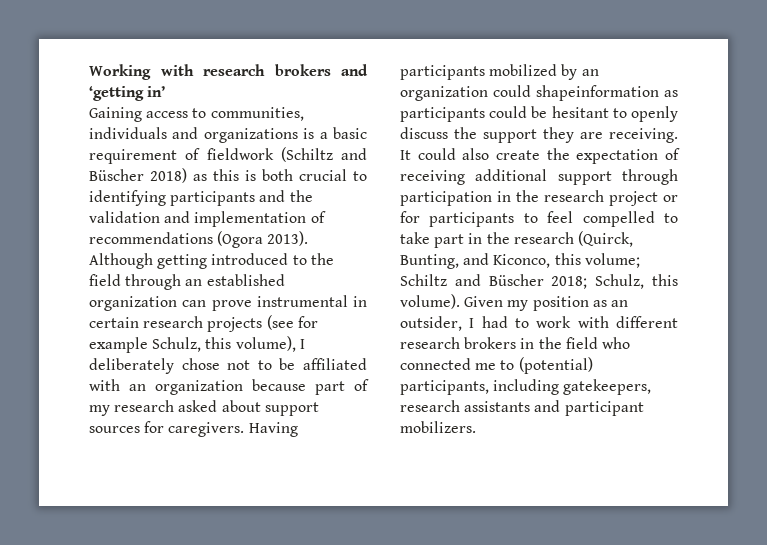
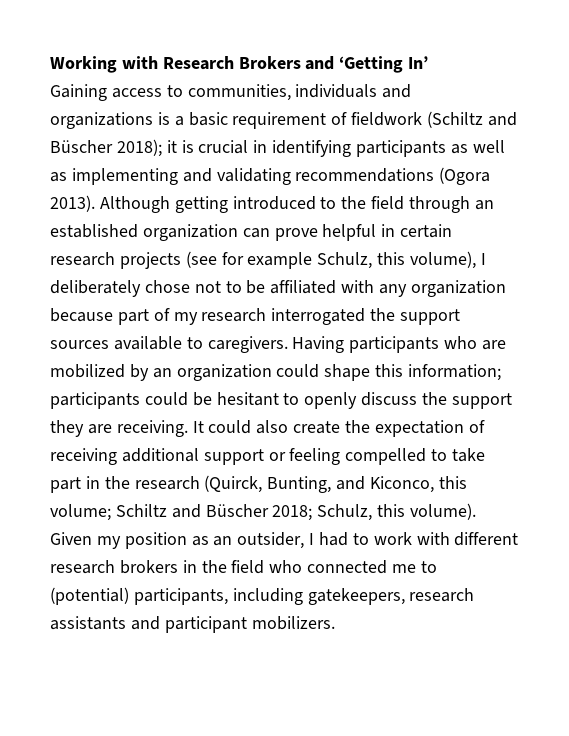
[203,64,368,76] [89,86,166,101] research brokers and ‘getting in’ -> [162,56,429,73] Research Brokers and ‘Getting In’
[150,168,367,183] [89,190,313,206] [89,211,326,227] 2018) as this is both crucial to identifying participants and the validation and implementation of -> [116,139,505,157] [50,168,291,185] 2018); it is crucial in identifying participants as well as implementing and validating
[256,295,348,307] instrumental -> [322,224,377,241] helpful
[129,384,146,391] an -> [379,284,408,297] any
[178,400,319,416] [89,421,165,433] asked about support sources for -> [271,308,461,325] [50,336,203,350] interrogated the support sources available to
(485, 72) none -> [444,336,507,350] who are
[536,85,678,101] shapeinformation as -> [324,364,502,381] shape this information;
[622,169,678,185] [400,190,678,206] [400,211,574,227] through participation in the research project or for participants to feel -> [268,448,341,465] or feeling

